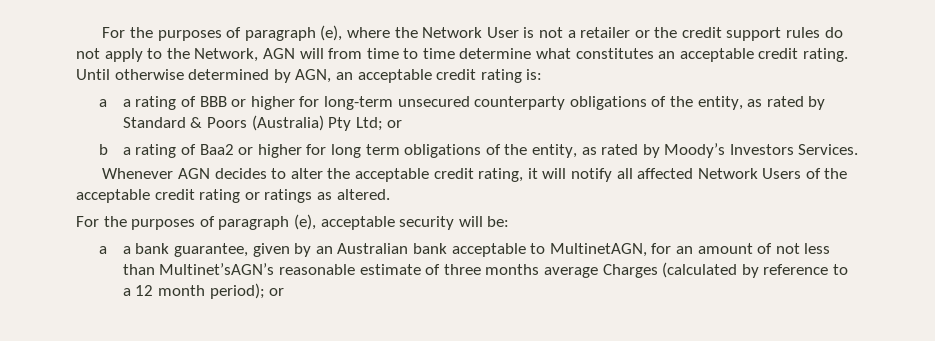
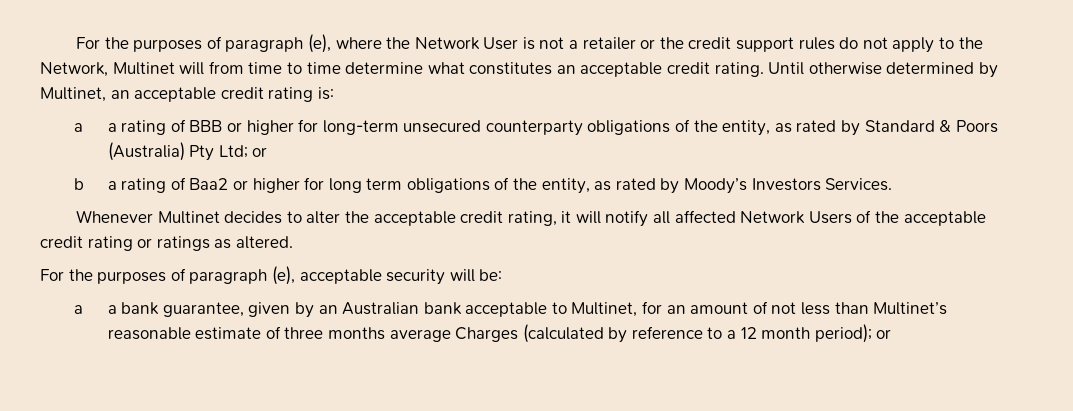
[262,48,295,59] AGN -> [112,62,175,75] Multinet
[295,69,332,83] AGN, -> [40,87,106,102] Multinet,
[178,168,211,179] AGN -> [157,211,220,224] Multinet
[549,243,647,257] MultinetAGN, -> [571,302,638,317] Multinet,
[159,263,275,275] Multinet’sAGN’s -> [873,302,948,315] Multinet’s

